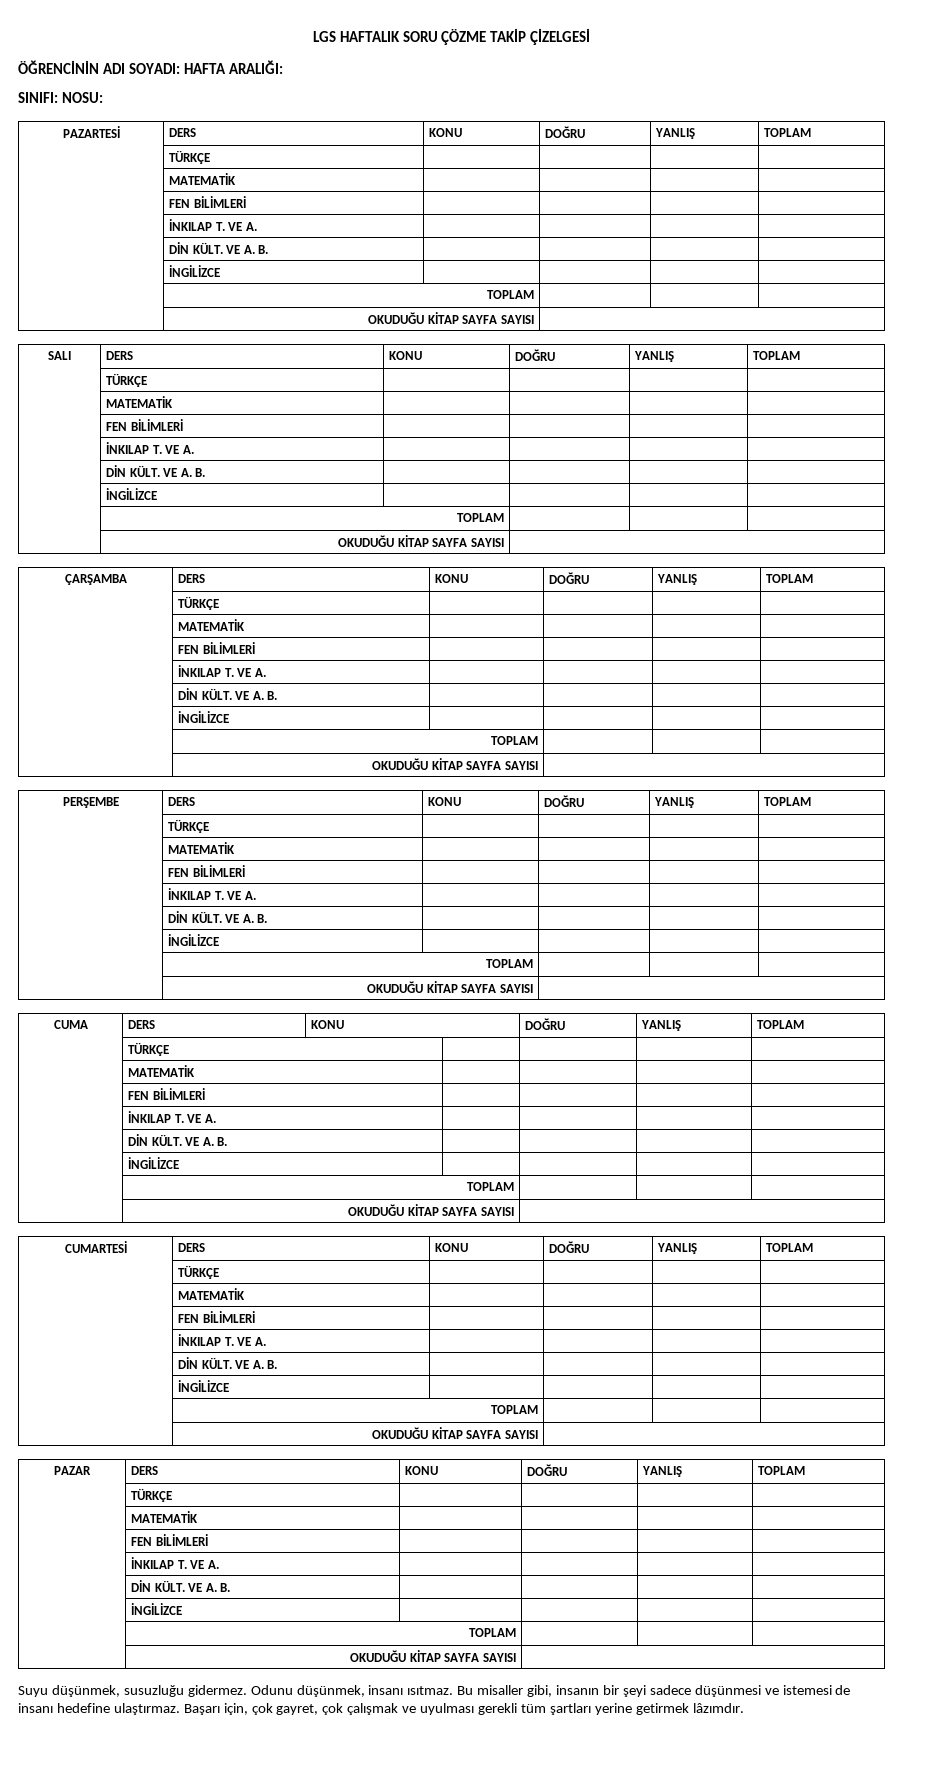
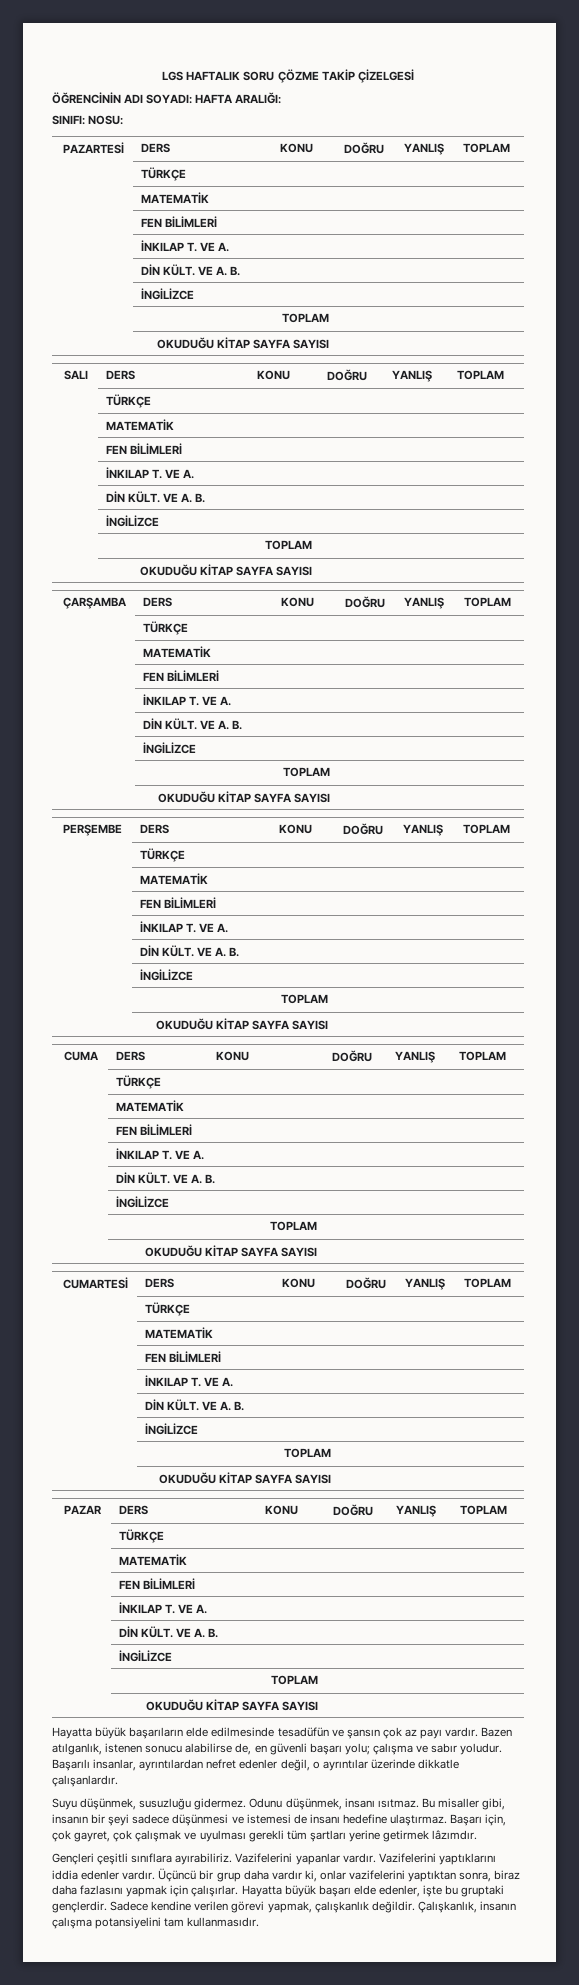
(516, 1657) none -> [52,1727,513,1739] [52,1743,503,1755] [52,1759,459,1771] [52,1775,118,1787] // Hayatta büyük başarıların elde edilmesinde tesadüfün ve şansın çok az payı vardır. Bazen atılganlık, istenen sonucu alabilirse de, en güvenli başarı yolu; çalışma ve sabır yoludur. Başarılı insanlar, ayrıntılardan nefret edenler değil, o ayrıntılar üzerinde dikkatle çalışanlardır.
(744, 1708) none -> [52,1853,496,1865] [52,1868,521,1882] [52,1885,505,1897] [52,1901,516,1913] [52,1917,260,1929] // Gençleri çeşitli sınıflara ayırabiliriz. Vazifelerini yapanlar vardır. Vazifelerini yaptıklarını iddia edenler vardır. Üçüncü bir grup daha vardır ki, onlar vazifelerini yaptıktan sonra, biraz daha fazlasını yapmak için çalışırlar. Hayatta büyük başarı elde edenler, işte bu gruptaki gençlerdir. Sadece kendine verilen görevi yapmak, çalışkanlık değildir. Çalışkanlık, insanın çalışma potansiyelini tam kullanmasıdır.

